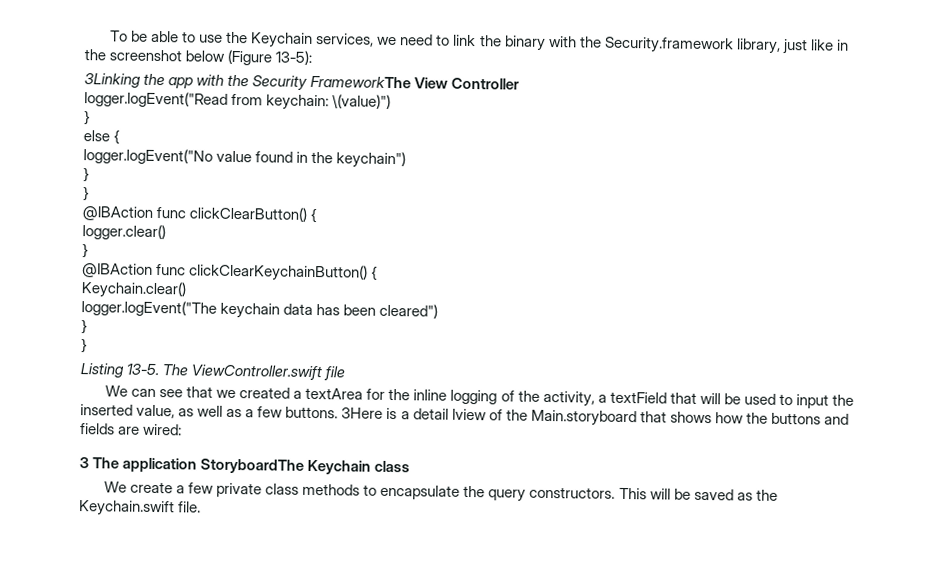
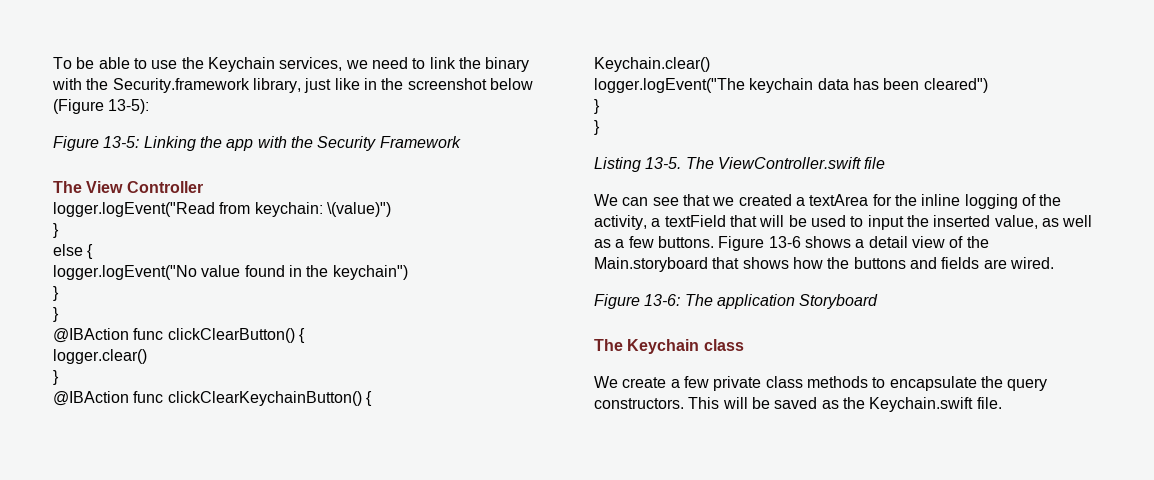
[84,73,141,88] 3Linking -> [53,136,196,151] Figure 13-5: Linking
[310,75,412,89] FrameworkThe -> [379,136,461,148] [53,181,82,193] Framework // The
[341,407,398,420] 3Here is -> [718,236,851,251] Figure 13-6 shows
[451,408,487,421] lview -> [911,236,945,248] view
[143,423,183,436] [79,457,305,474] wired: // 3 The application StoryboardThe -> [1009,257,1054,269] [594,294,879,309] [594,339,623,351] wired. // Figure 13-6: The application Storyboard // The

